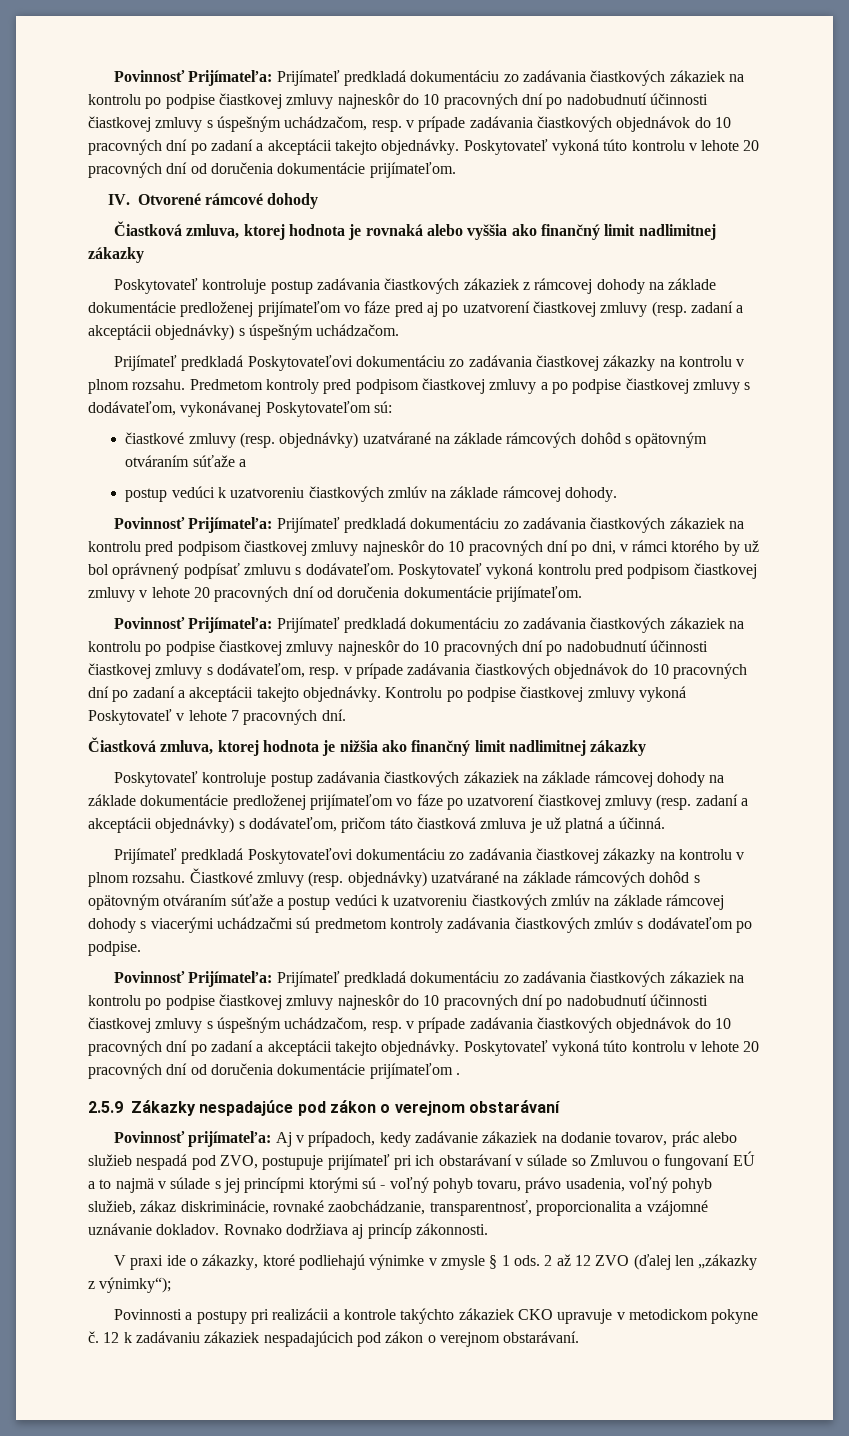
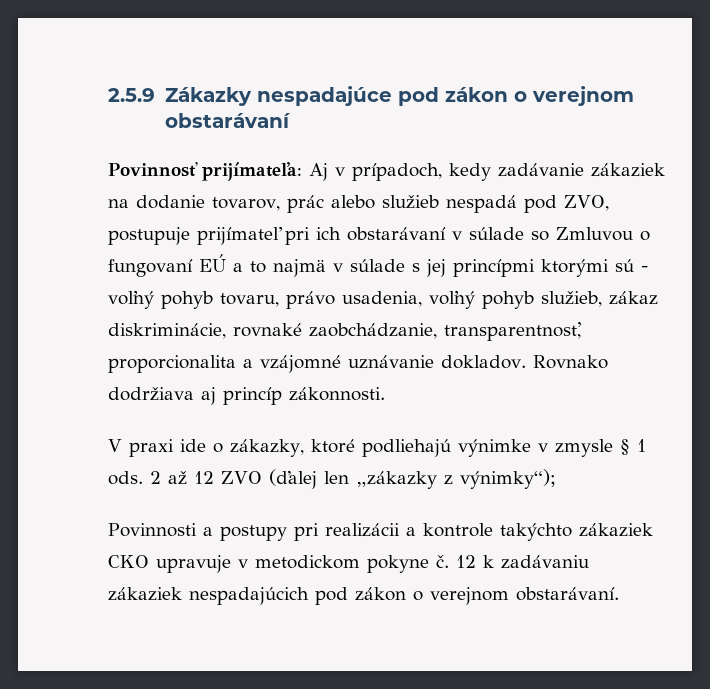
[114,70,744,86] [88,93,708,109] [88,116,731,132] [88,139,760,155] [88,162,456,178] [107,193,319,209] [114,221,716,240] [88,247,144,263] [114,278,717,294] [88,301,744,317] [88,324,400,340] [114,355,745,371] [88,378,751,394] [88,401,392,417] [125,432,708,448] [125,455,246,467] [125,486,618,502] [114,517,744,533] [88,540,760,556] [88,563,757,579] [88,586,582,602] [114,617,744,633] [88,640,708,656] [88,663,747,679] [88,686,686,702] [88,709,346,725] [88,737,647,756] [114,771,725,787] [88,794,748,810] [88,817,665,833] [114,848,745,864] [88,868,700,887] [88,894,724,910] [88,917,752,933] [88,941,141,956] [114,971,744,987] [88,994,708,1010] [88,1017,731,1033] [88,1040,760,1056] [88,1063,460,1079] Povinnosť Prijímateľa: Prijímateľ predkladá dokumentáciu zo zadávania čiastkových zákaziek na kontrolu po podpise čiastkovej zmluvy najneskôr do 10 pracovných dní po nadobudnutí účinnosti čiastkovej zmluvy s úspešným uchádzačom, resp. v prípade zadávania čiastkových objednávok do 10 pracovných dní po zadaní a akceptácii takejto objednávky. Poskytovateľ vykoná túto kontrolu v lehote 20 pracovných dní od doručenia dokumentácie prijímateľom. // IV. Otvorené rámcové dohody // Čiastková zmluva, ktorej hodnota je rovnaká alebo vyššia ako finančný limit nadlimitnej zákazky // Poskytovateľ kontroluje postup zadávania čiastkových zákaziek z rámcovej dohody na základe dokumentácie predloženej prijímateľom vo fáze pred aj po uzatvorení čiastkovej zmluvy (resp. zadaní a akceptácii objednávky) s úspešným uchádzačom. // Prijímateľ predkladá Poskytovateľovi dokumentáciu zo zadávania čiastkovej zákazky na kontrolu v plnom rozsahu. Predmetom kontroly pred podpisom čiastkovej zmluvy a po podpise čiastkovej zmluvy s dodávateľom, vykonávanej Poskytovateľom sú: // čiastkové zmluvy (resp. objednávky) uzatvárané na základe rámcových dohôd s opätovným otváraním súťaže a // postup vedúci k uzatvoreniu čiastkových zmlúv na základe rámcovej dohody. // Povinnosť Prijímateľa: Prijímateľ predkladá dokumentáciu zo zadávania čiastkových zákaziek na kontrolu pred podpisom čiastkovej zmluvy najneskôr do 10 pracovných dní po dni, v rámci ktorého by už bol oprávnený podpísať zmluvu s dodávateľom. Poskytovateľ vykoná kontrolu pred podpisom čiastkovej zmluvy v lehote 20 pracovných dní od doručenia dokumentácie prijímateľom. // Povinnosť Prijímateľa: Prijímateľ predkladá dokumentáciu zo zadávania čiastkových zákaziek na kontrolu po podpise čiastkovej zmluvy najneskôr do 10 pracovných dní po nadobudnutí účinnosti čiastkovej zmluvy s dodávateľom, resp. v prípade zadávania čiastkových objednávok do 10 pracovných dní po zadaní a akceptácii takejto objednávky. Kontrolu po podpise čiastkovej zmluvy vykoná Poskytovateľ v lehote 7 pracovných dní. // Čiastková zmluva, ktorej hodnota je nižšia ako finančný limit nadlimitnej zákazky // Poskytovateľ kontroluje postup zadávania čiastkových zákaziek na základe rámcovej dohody na základe dokumentácie predloženej prijímateľom vo fáze po uzatvorení čiastkovej zmluvy (resp. zadaní a akceptácii objednávky) s dodávateľom, pričom táto čiastková zmluva je už platná a účinná. // Prijímateľ predkladá Poskytovateľovi dokumentáciu zo zadávania čiastkovej zákazky na kontrolu v plnom rozsahu. Čiastkové zmluvy (resp. objednávky) uzatvárané na základe rámcových dohôd s opätovným otváraním súťaže a postup vedúci k uzatvoreniu čiastkových zmlúv na základe rámcovej dohody s viacerými uchádzačmi sú predmetom kontroly zadávania čiastkových zmlúv s dodávateľom po podpise. // Povinnosť Prijímateľa: Prijímateľ predkladá dokumentáciu zo zadávania čiastkových zákaziek na kontrolu po podpise čiastkovej zmluvy najneskôr do 10 pracovných dní po nadobudnutí účinnosti čiastkovej zmluvy s úspešným uchádzačom, resp. v prípade zadávania čiastkových objednávok do 10 pracovných dní po zadaní a akceptácii takejto objednávky. Poskytovateľ vykoná túto kontrolu v lehote 20 pracovných dní od doručenia dokumentácie prijímateľom . // -> (108, 95) none

